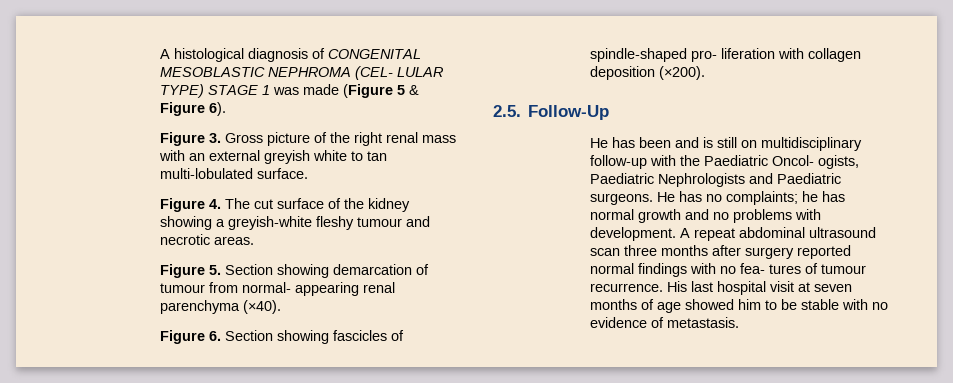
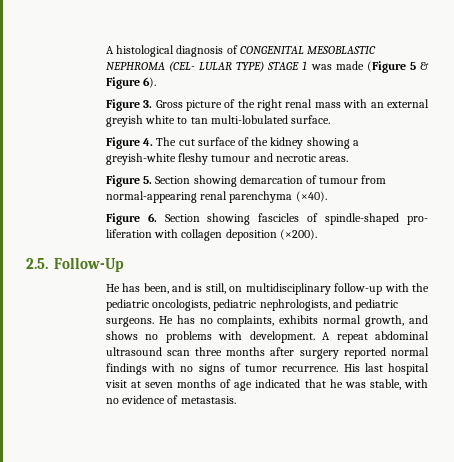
[242,282,360,296] normal- appearing -> [105,191,197,203] normal-appearing
[639,137,672,148] been -> [143,283,169,294] been,
[717,137,738,148] still -> [205,283,226,294] still,
[704,155,860,169] [590,173,842,187] [590,191,846,205] [590,209,710,223] Paediatric Oncol- ogists, Paediatric Nephrologists and Paediatric surgeons. He has no complaints; he has normal growth and -> [105,299,398,311] [105,315,428,327] [105,331,138,340] pediatric oncologists, pediatric nephrologists, and pediatric surgeons. He has no complaints, exhibits normal growth, and shows
[740,263,867,274] fea- tures of tumour -> [198,363,278,375] signs of tumor
[685,299,840,310] showed him to be stable -> [255,379,401,390] indicated that he was stable,

